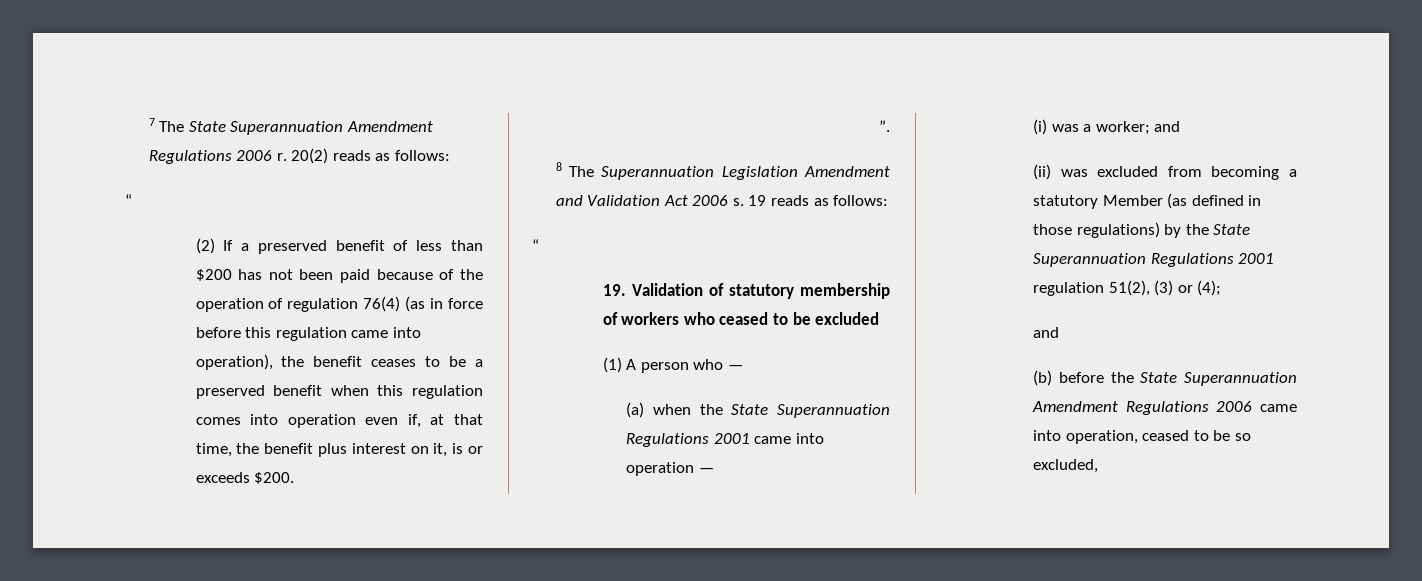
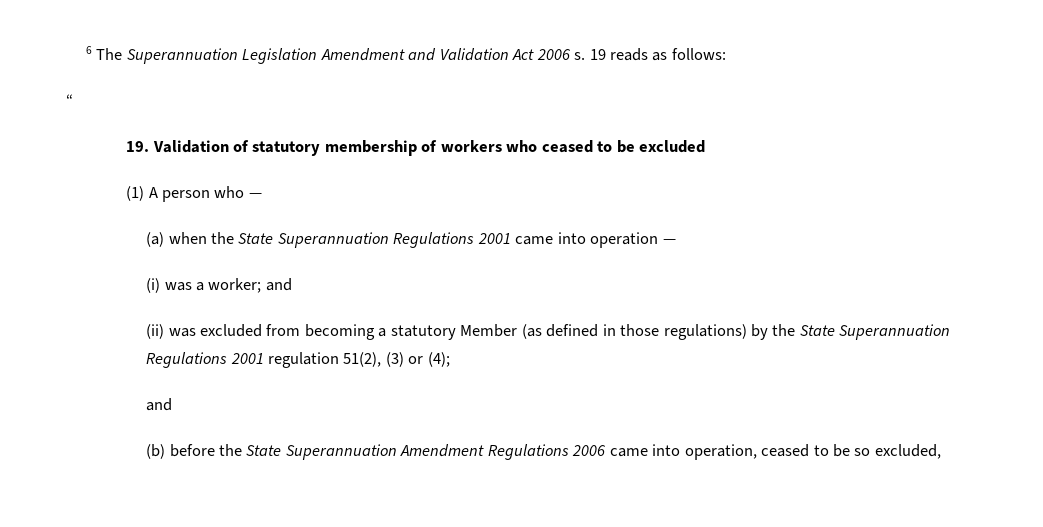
[148,118,433,135] [148,148,451,164] [125,194,132,206] [195,238,483,254] [195,269,483,283] [195,296,483,312] [195,327,421,341] [195,354,483,370] [195,385,483,399] [195,414,484,428] [195,443,483,457] [195,472,295,484] [879,120,890,132] [555,162,562,171] 7 The State Superannuation Amendment Regulations 2006 r. 20(2) reads as follows: // “ // (2) If a preserved benefit of less than $200 has not been paid because of the operation of regulation 76(4) (as in force before this regulation came into operation), the benefit ceases to be a preserved benefit when this regulation comes into operation even if, at that time, the benefit plus interest on it, is or exceeds $200. // ”. // 8 -> [86,46,93,54] 6

